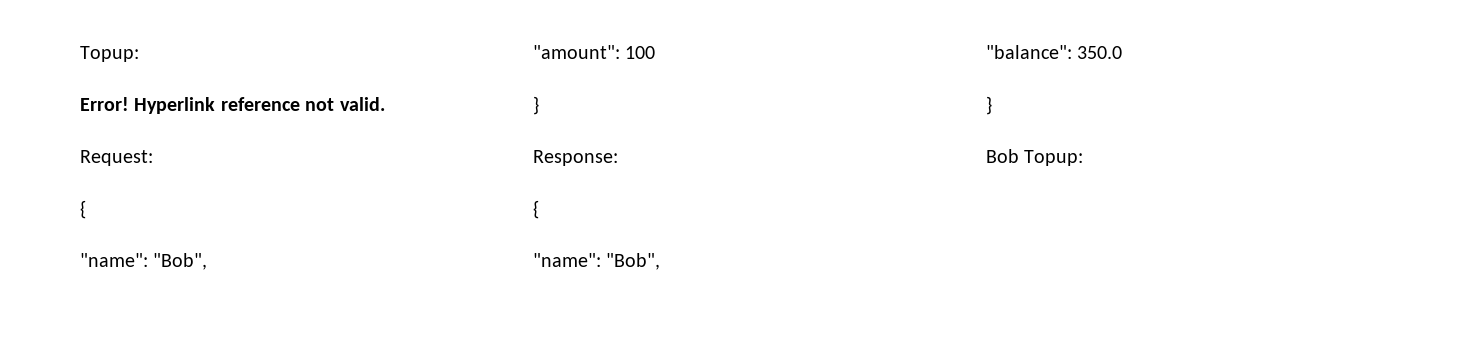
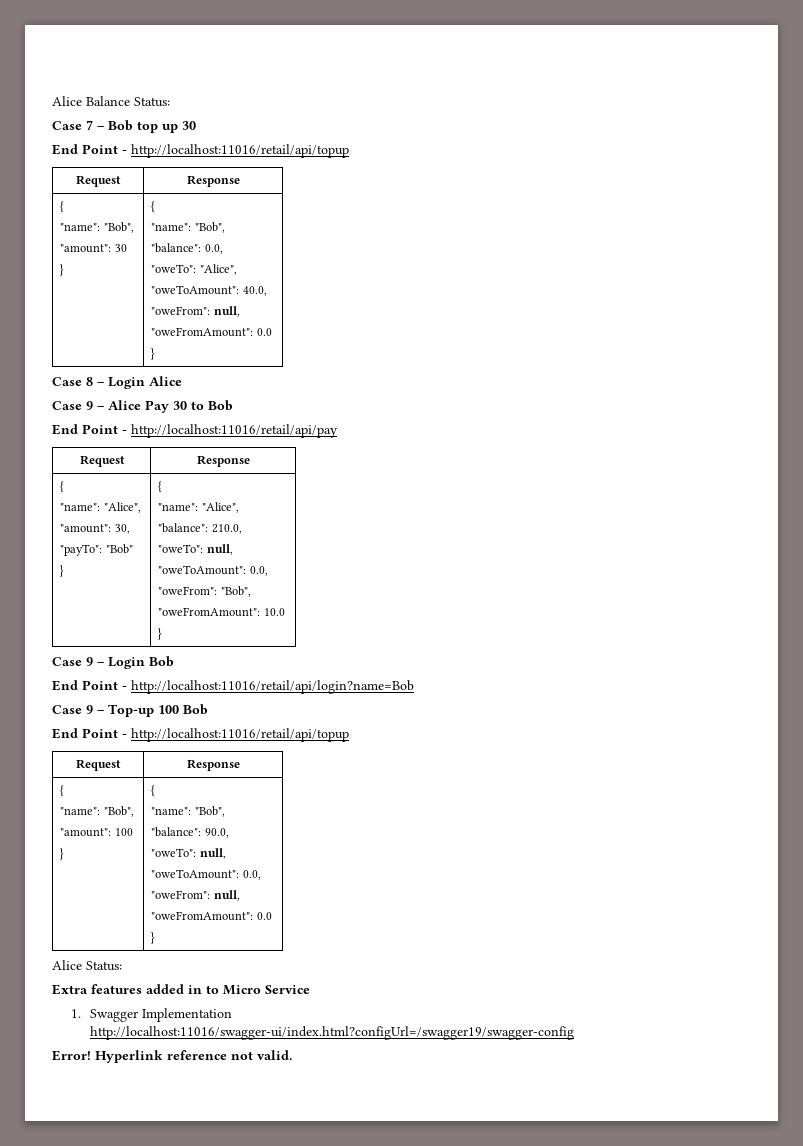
[80,46,139,62] Topup: -> [52,96,170,107] [52,120,196,133] [52,144,349,158] [76,175,121,187] [186,175,240,187] [60,201,65,213] [60,222,134,233] [60,244,127,253] [60,264,65,276] [151,201,156,213] [151,222,225,233] [151,243,223,254] [151,264,237,275] [151,285,267,296] [151,306,240,317] [151,327,272,337] [151,348,156,360] [52,376,182,389] [52,400,233,413] [52,424,338,438] [79,455,125,467] [196,455,250,467] [60,481,65,493] [60,502,141,513] [60,524,130,534] [60,544,133,556] [60,565,65,577] [158,481,163,493] [158,502,239,513] [158,523,242,534] [158,544,233,555] [158,565,268,576] [158,586,251,597] [158,607,285,617] [158,628,163,640] [52,656,174,669] [52,680,414,694] [52,704,208,717] [52,728,349,742] [76,759,121,771] [186,759,240,771] [60,785,65,797] [60,806,134,817] [60,828,133,837] [60,848,65,860] [151,785,156,797] [151,806,225,817] [151,827,229,838] [151,848,226,859] [151,869,261,880] [151,890,240,901] [151,911,272,921] [151,932,156,944] [52,960,122,971] [52,984,310,995] [70,1008,232,1022] [89,1026,574,1040] Alice Balance Status: // Case 7 – Bob top up 30 // End Point - http://localhost:11016/retail/api/topup // Request | Response // { // "name": "Bob", // "amount": 30 // } | { // "name": "Bob", // "balance": 0.0, // "oweTo": "Alice", // "oweToAmount": 40.0, // "oweFrom": null, // "oweFromAmount": 0.0 // } // Case 8 – Login Alice // Case 9 – Alice Pay 30 to Bob // End Point - http://localhost:11016/retail/api/pay // Request | Response // { // "name": "Alice", // "amount": 30, // "payTo": "Bob" // } | { // "name": "Alice", // "balance": 210.0, // "oweTo": null, // "oweToAmount": 0.0, // "oweFrom": "Bob", // "oweFromAmount": 10.0 // } // Case 9 – Login Bob // End Point - http://localhost:11016/retail/api/login?name=Bob // Case 9 – Top-up 100 Bob // End Point - http://localhost:11016/retail/api/topup // Request | Response // { // "name": "Bob", // "amount": 100 // } | { // "name": "Bob", // "balance": 90.0, // "oweTo": null, // "oweToAmount": 0.0, // "oweFrom": null, // "oweFromAmount": 0.0 // } // Alice Status: // Extra features added in to Micro Service // 1. Swagger Implementation // http://localhost:11016/swagger-ui/index.html?configUrl=/swagger19/swagger-config
[80,150,153,166] [80,200,86,219] [80,253,208,270] [533,45,656,59] [533,96,539,115] [533,150,618,166] [533,200,539,219] [533,253,661,270] [986,45,1123,59] [986,96,992,115] [986,149,1084,166] // Request: // { // "name": "Bob", // "amount": 100 // } // Response: // { // "name": "Bob", // "balance": 350.0 // } // Bob Topup: -> (292, 1055) none

